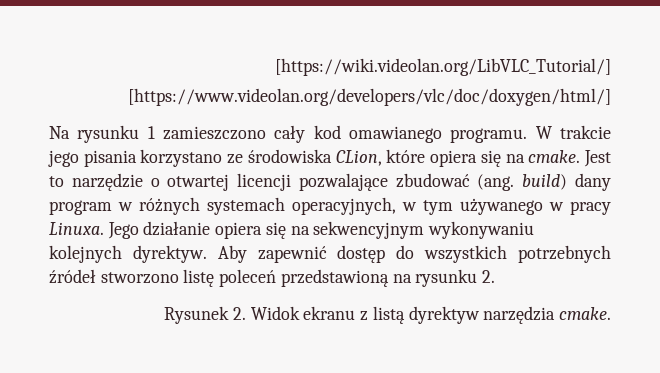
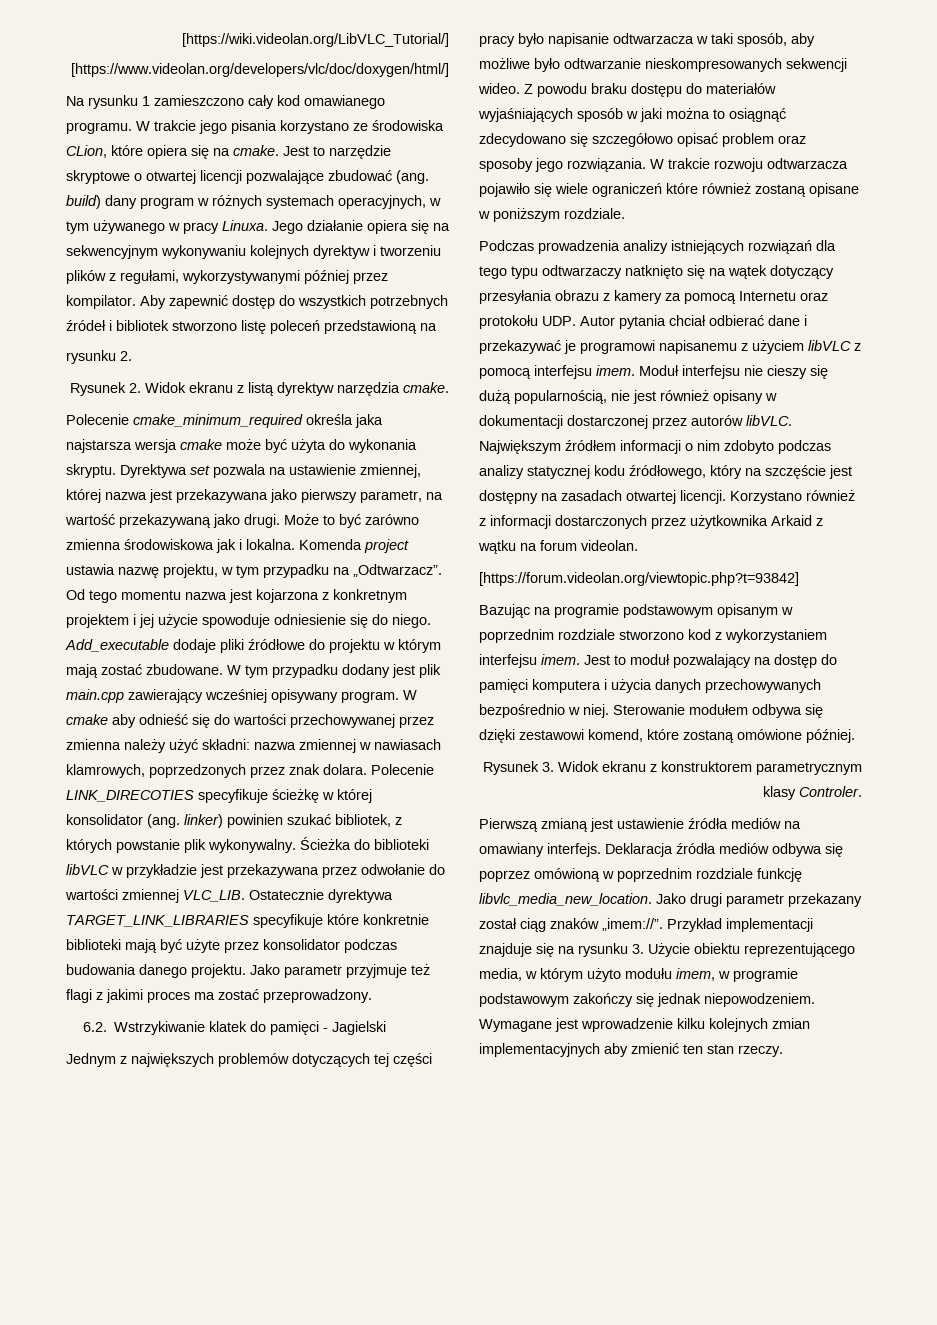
(143, 182) none -> [66,170,130,184] skryptowe
[132,245,207,263] dyrektyw. -> [313,245,441,259] [66,270,388,284] [66,295,136,309] dyrektyw i tworzeniu plików z regułami, wykorzystywanymi później przez kompilator.
(96, 276) none -> [109,320,169,331] i bibliotek
(412, 278) none -> (437, 327) //
(612, 313) none -> [66,414,383,428] [66,439,417,453] [66,464,421,478] [66,489,443,503] [65,514,419,528] [66,539,409,553] [66,564,442,578] [66,589,407,603] [66,614,431,628] [65,639,441,653] [66,664,441,678] [66,689,417,703] [66,714,434,728] [66,739,441,753] [66,764,434,778] [66,789,372,803] [66,814,402,828] [66,837,429,853] [66,864,445,878] [65,889,393,903] [66,914,429,928] [66,939,397,953] [66,964,430,978] [66,989,372,1003] [82,1021,386,1035] [66,1053,432,1067] [479,33,815,47] [479,58,847,72] [478,83,776,97] [478,108,786,122] [479,133,806,147] [479,158,848,172] [479,183,859,197] [478,208,625,222] [479,240,836,254] [479,265,834,279] [479,290,828,304] [479,315,807,329] [479,340,861,354] [479,365,828,379] [479,390,777,404] [479,415,792,429] [479,440,831,454] [479,465,852,479] [479,490,855,504] [479,515,823,529] [478,540,638,554] [479,572,799,586] [479,604,793,618] [479,629,827,643] [479,654,837,668] [479,679,821,693] [479,704,823,718] [479,729,855,743] [483,761,862,775] [763,786,862,800] [479,818,801,832] [479,843,843,857] [479,868,802,882] [479,893,862,907] [479,918,813,932] [479,943,855,957] [479,968,798,982] [479,993,815,1007] [479,1018,810,1032] [479,1043,783,1057] // Polecenie cmake_minimum_required określa jaka najstarsza wersja cmake może być użyta do wykonania skryptu. Dyrektywa set pozwala na ustawienie zmiennej, której nazwa jest przekazywana jako pierwszy parametr, na wartość przekazywaną jako drugi. Może to być zarówno zmienna środowiskowa jak i lokalna. Komenda project ustawia nazwę projektu, w tym przypadku na „Odtwarzacz”. Od tego momentu nazwa jest kojarzona z konkretnym projektem i jej użycie spowoduje odniesienie się do niego. Add_executable dodaje pliki źródłowe do projektu w którym mają zostać zbudowane. W tym przypadku dodany jest plik main.cpp zawierający wcześniej opisywany program. W cmake aby odnieść się do wartości przechowywanej przez zmienna należy użyć składni: nazwa zmiennej w nawiasach klamrowych, poprzedzonych przez znak dolara. Polecenie LINK_DIRECOTIES specyfikuje ścieżkę w której konsolidator (ang. linker) powinien szukać bibliotek, z których powstanie plik wykonywalny. Ścieżka do biblioteki libVLC w przykładzie jest przekazywana przez odwołanie do wartości zmiennej VLC_LIB. Ostatecznie dyrektywa TARGET_LINK_LIBRARIES specyfikuje które konkretnie biblioteki mają być użyte przez konsolidator podczas budowania danego projektu. Jako parametr przyjmuje też flagi z jakimi proces ma zostać przeprowadzony. // 6.2. Wstrzykiwanie klatek do pamięci - Jagielski // Jednym z największych problemów dotyczących tej części pracy było napisanie odtwarzacza w taki sposób, aby możliwe było odtwarzanie nieskompresowanych sekwencji wideo. Z powodu braku dostępu do materiałów wyjaśniających sposób w jaki można to osiągnąć zdecydowano się szczegółowo opisać problem oraz sposoby jego rozwiązania. W trakcie rozwoju odtwarzacza pojawiło się wiele ograniczeń które również zostaną opisane w poniższym rozdziale. // Podczas prowadzenia analizy istniejących rozwiązań dla tego typu odtwarzaczy natknięto się na wątek dotyczący przesyłania obrazu z kamery za pomocą Internetu oraz protokołu UDP. Autor pytania chciał odbierać dane i przekazywać je programowi napisanemu z użyciem libVLC z pomocą interfejsu imem. Moduł interfejsu nie cieszy się dużą popularnością, nie jest również opisany w dokumentacji dostarczonej przez autorów libVLC. Największym źródłem informacji o nim zdobyto podczas analizy statycznej kodu źródłowego, który na szczęście jest dostępny na zasadach otwartej licencji. Korzystano również z informacji dostarczonych przez użytkownika Arkaid z wątku na forum videolan. // [https://forum.videolan.org/viewtopic.php?t=93842] // Bazując na programie podstawowym opisanym w poprzednim rozdziale stworzono kod z wykorzystaniem interfejsu imem. Jest to moduł pozwalający na dostęp do pamięci komputera i użycia danych przechowywanych bezpośrednio w niej. Sterowanie modułem odbywa się dzięki zestawowi komend, które zostaną omówione później. // Rysunek 3. Widok ekranu z konstruktorem parametrycznym klasy Controler. // Pierwszą zmianą jest ustawienie źródła mediów na omawiany interfejs. Deklaracja źródła mediów odbywa się poprzez omówioną w poprzednim rozdziale funkcję libvlc_media_new_location. Jako drugi parametr przekazany został ciąg znaków „imem://”. Przykład implementacji znajduje się na rysunku 3. Użycie obiektu reprezentującego media, w którym użyto modułu imem, w programie podstawowym zakończy się jednak niepowodzeniem. Wymagane jest wprowadzenie kilku kolejnych zmian implementacyjnych aby zmienić ten stan rzeczy.

